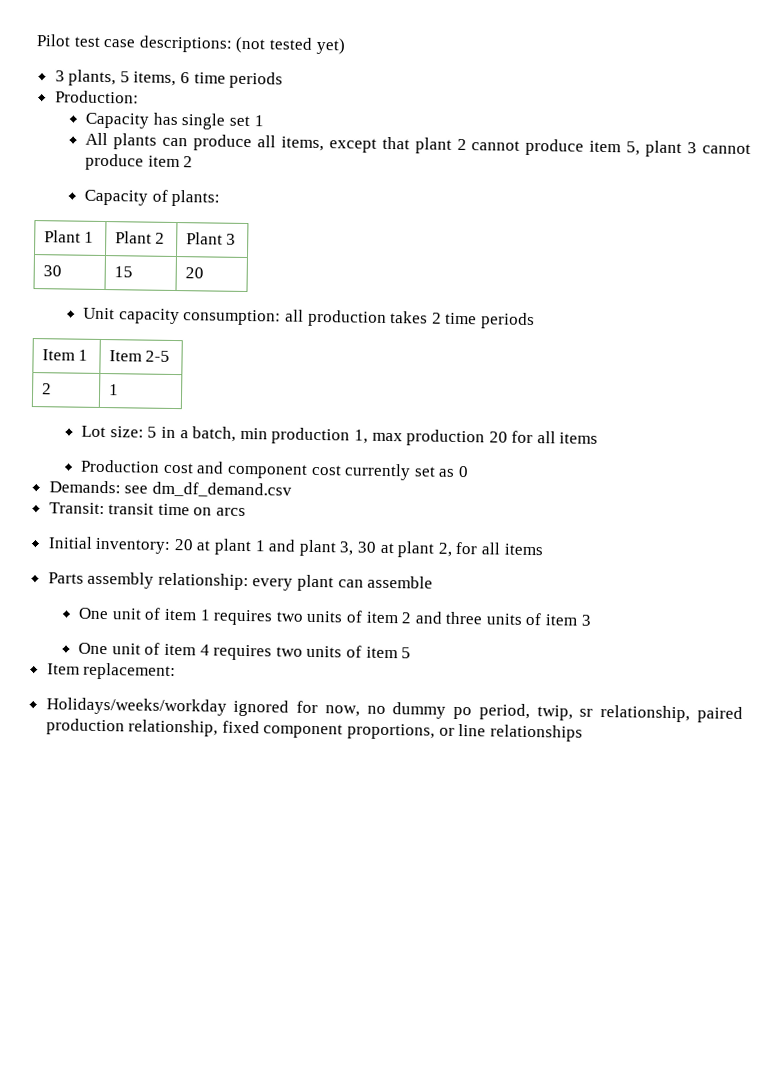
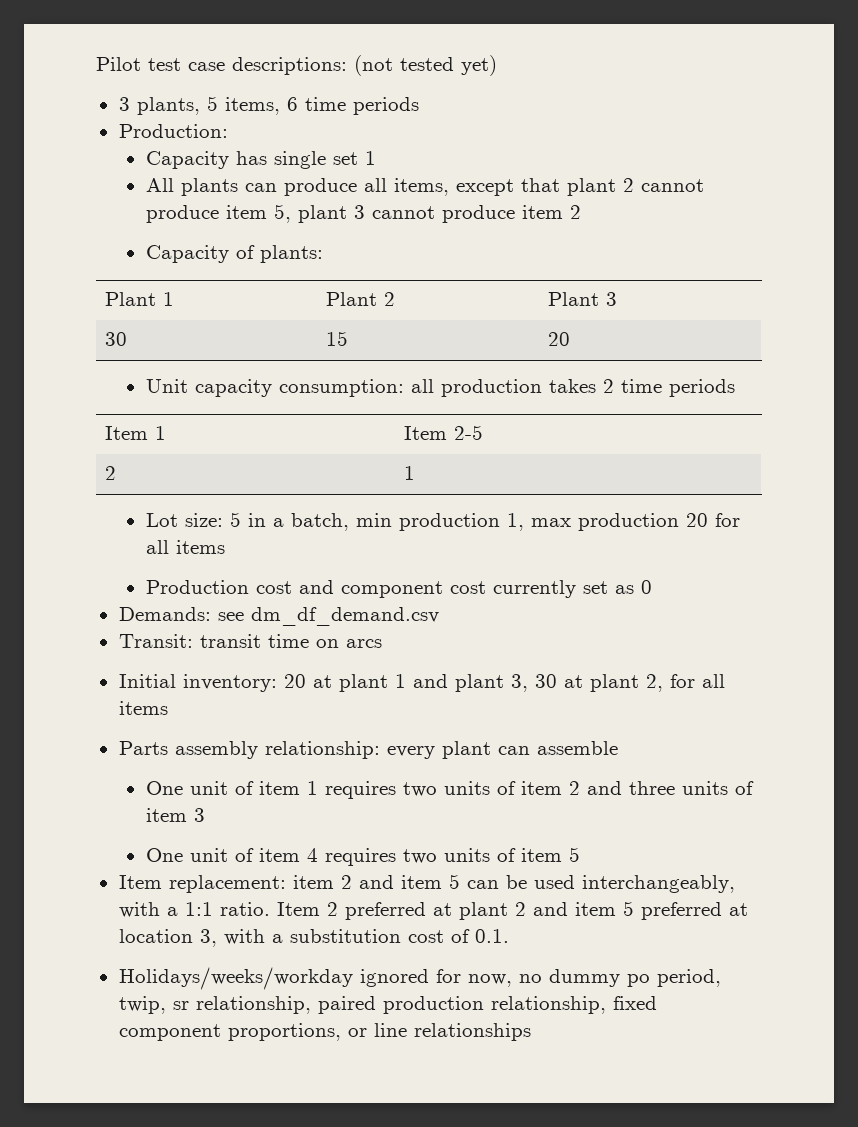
(177, 671) none -> [292,874,735,893] [118,901,748,920] [118,929,509,947] item 2 and item 5 can be used interchangeably, with a 1:1 ratio. Item 2 preferred at plant 2 and item 5 preferred at location 3, with a substitution cost of 0.1.

